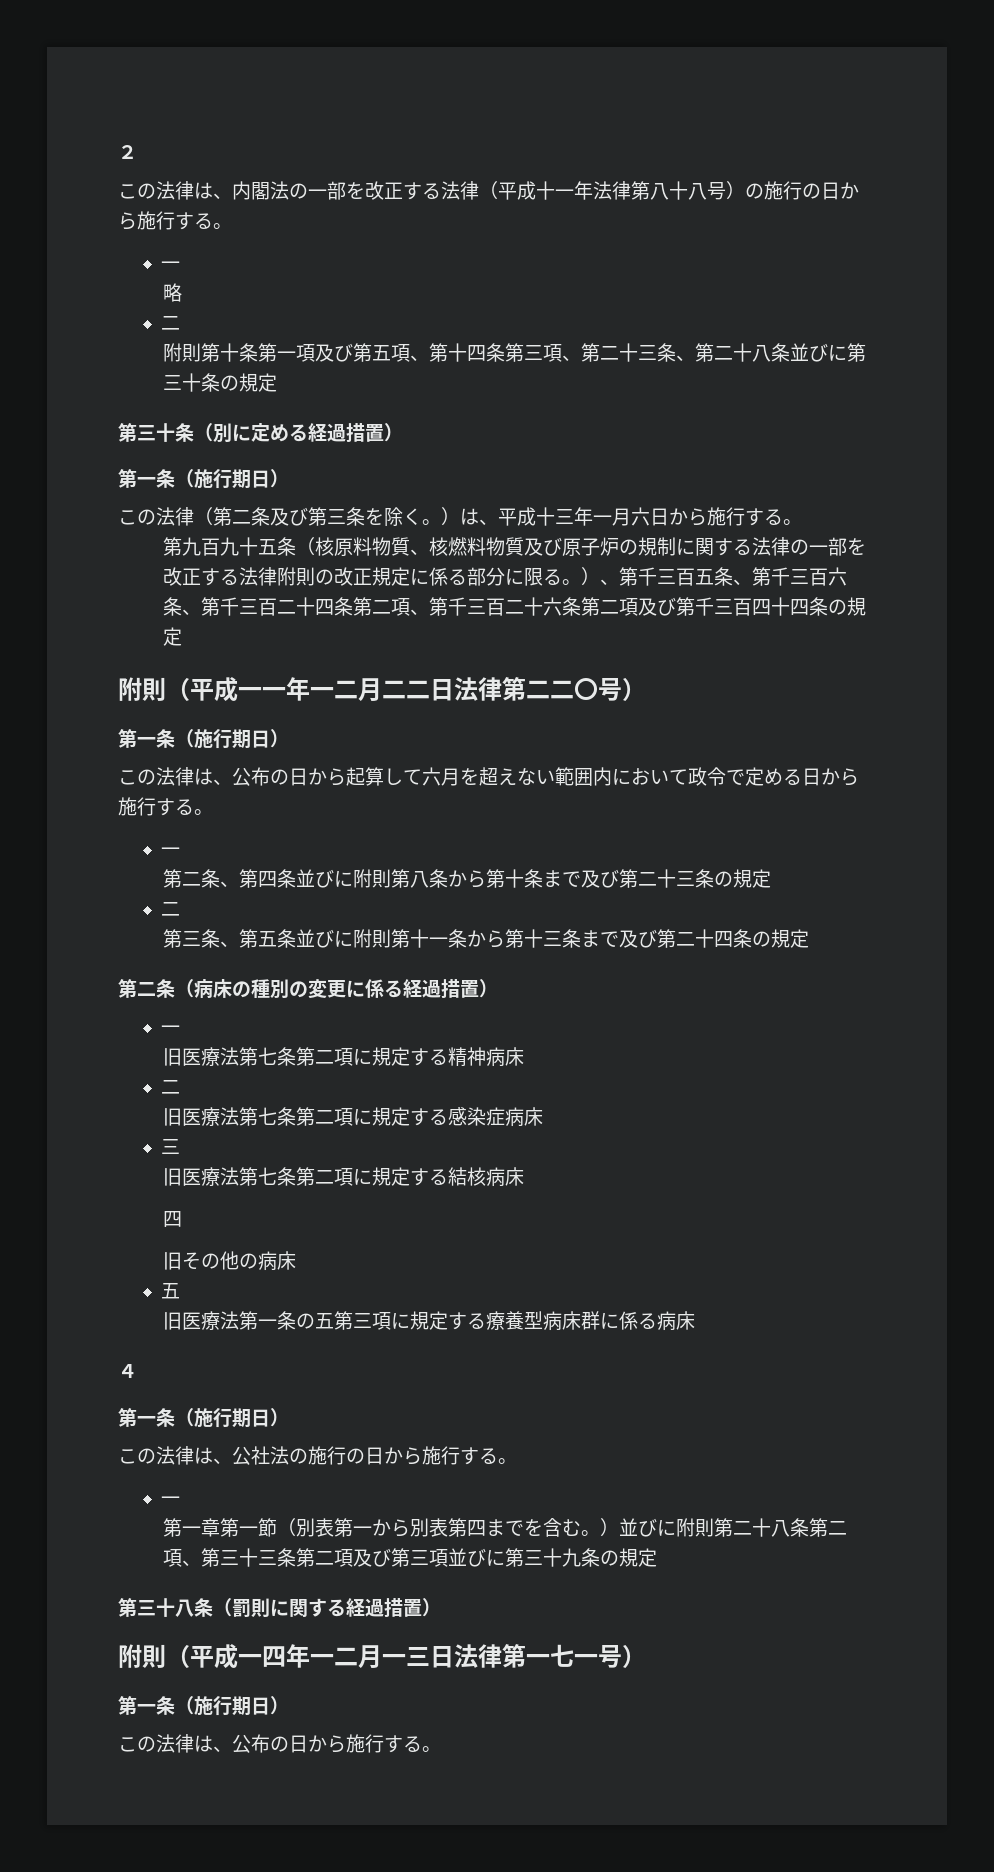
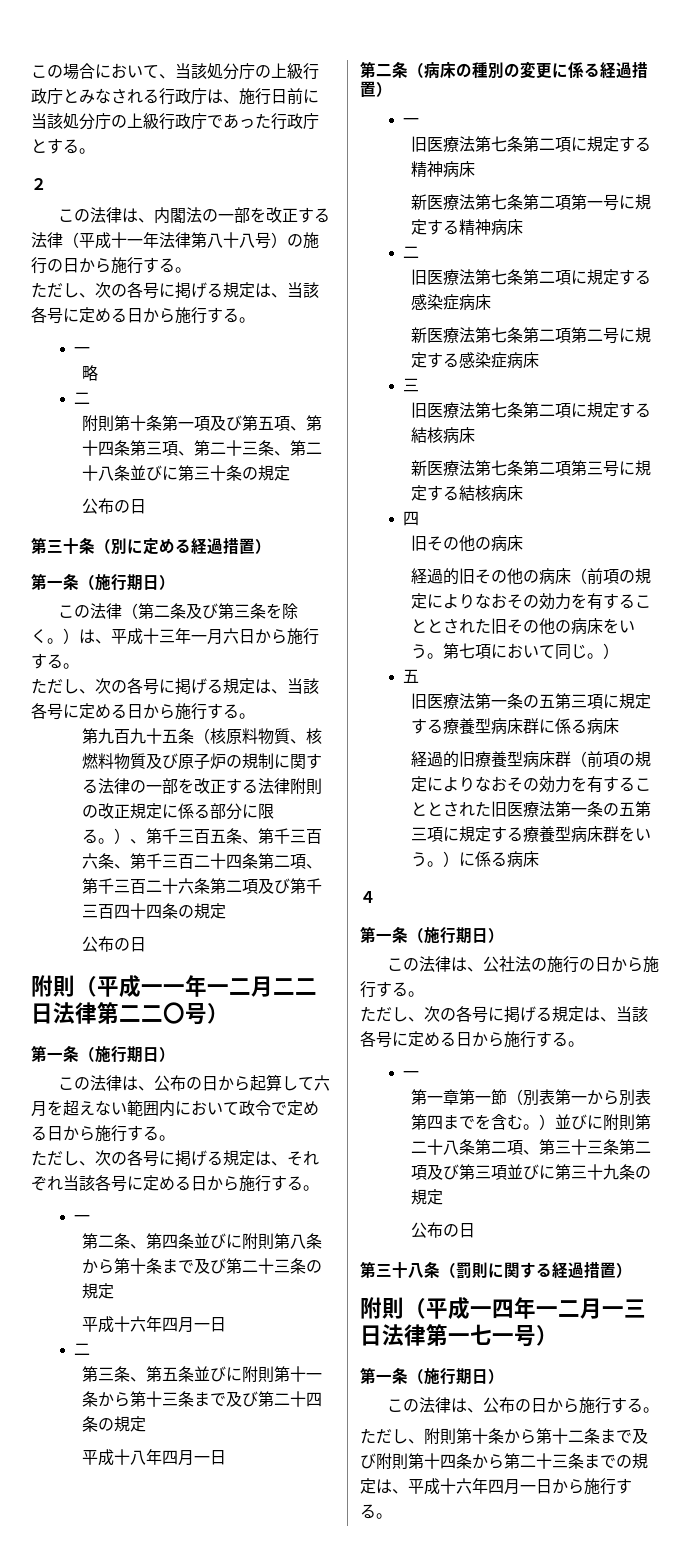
(118, 152) none -> [31,63,319,80] [31,88,319,105] [31,113,319,130] [31,138,95,154] この場合において、当該処分庁の上級行政庁とみなされる行政庁は、施行日前に当該処分庁の上級行政庁であった行政庁とする。 //
(232, 226) none -> [31,282,319,299] [31,307,255,324] // ただし、次の各号に掲げる規定は、当該各号に定める日から施行する。
(277, 382) none -> [81,498,146,514] // 公布の日
(802, 522) none -> [31,678,319,695] [31,703,255,720] // ただし、次の各号に掲げる規定は、当該各号に定める日から施行する。
(182, 636) none -> [81,936,146,952] // 公布の日
(213, 812) none -> [31,1150,319,1167] [31,1175,319,1192] // ただし、次の各号に掲げる規定は、それぞれ当該各号に定める日から施行する。
(771, 878) none -> [81,1316,226,1333] // 平成十六年四月一日
(809, 938) none -> [81,1449,226,1466] // 平成十八年四月一日
(524, 1056) none -> [410,194,651,211] [410,219,523,236] // 新医療法第七条第二項第一号に規定する精神病床
(543, 1116) none -> [410,327,651,344] [410,352,539,369] // 新医療法第七条第二項第二号に規定する感染症病床
[162,1211,182,1227] [162,1251,296,1271] 四 // 旧その他の病床 -> [410,460,651,477] [410,485,523,502] [403,511,420,526] [410,535,523,552] [410,568,651,585] [410,593,651,610] [410,618,635,635] [410,643,619,660] 新医療法第七条第二項第三号に規定する結核病床 // 四 // 旧その他の病床 // 経過的旧その他の病床（前項の規定によりなおその効力を有することとされた旧その他の病床をいう。第七項において同じ。）
(695, 1320) none -> [410,751,651,768] [410,776,651,793] [410,801,651,817] [410,826,651,843] [410,851,539,868] // 経過的旧療養型病床群（前項の規定によりなおその効力を有することとされた旧医療法第一条の五第三項に規定する療養型病床群をいう。）に係る病床
(517, 1461) none -> [360,1006,648,1023] [360,1031,584,1048] // ただし、次の各号に掲げる規定は、当該各号に定める日から施行する。
(657, 1557) none -> [410,1222,475,1238] // 公布の日
(441, 1749) none -> [360,1428,648,1445] [360,1453,648,1470] [360,1478,632,1495] [360,1504,392,1519] // ただし、附則第十条から第十二条まで及び附則第十四条から第二十三条までの規定は、平成十六年四月一日から施行する。

